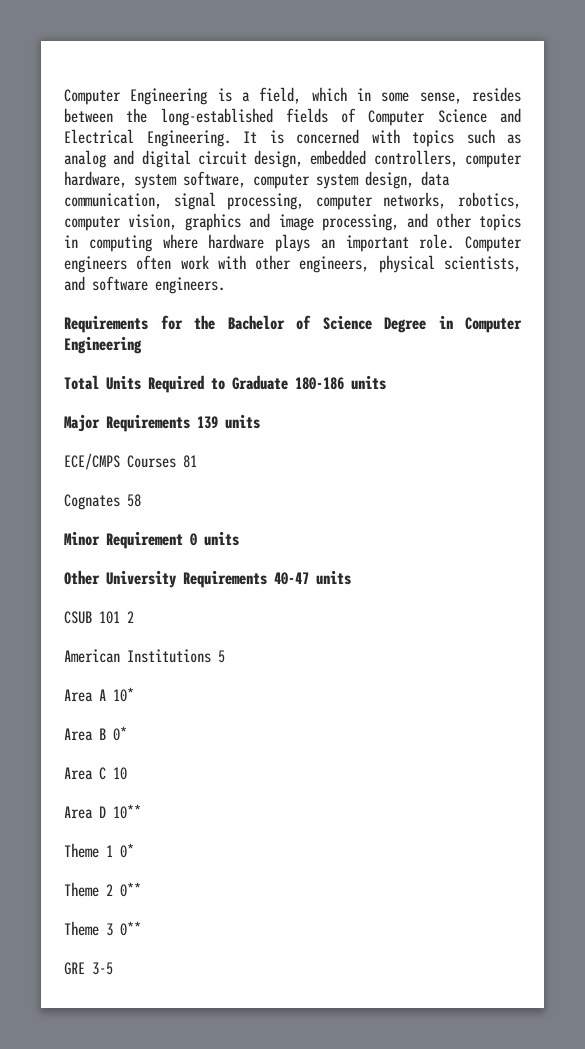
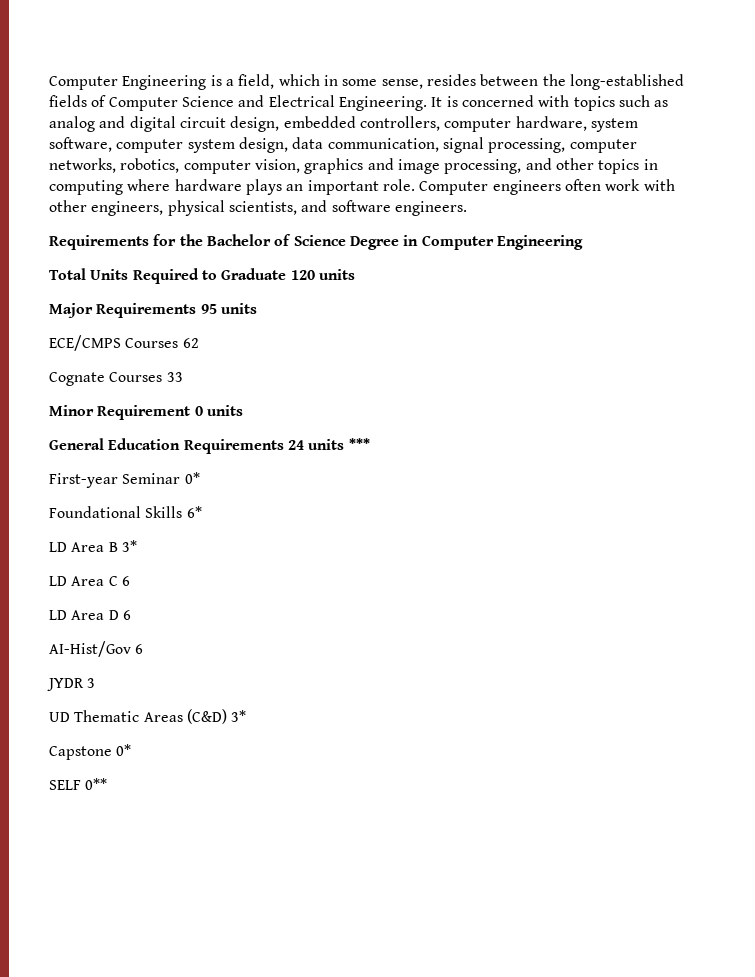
[295,377,344,390] 180-186 -> [290,270,315,280] 120
[197,416,218,429] 139 -> [200,304,217,314] 95
[183,455,197,468] [64,494,141,510] 81 // Cognates 58 -> [182,338,199,348] [49,372,183,386] 62 // Cognate Courses 33
[64,570,351,588] [64,611,134,624] [64,649,225,663] [64,687,134,702] [64,726,127,741] [64,767,127,780] [64,804,141,819] [64,843,134,858] [64,882,141,897] [64,921,141,936] [64,962,113,975] Other University Requirements 40-47 units // CSUB 101 2 // American Institutions 5 // Area A 10* // Area B 0* // Area C 10 // Area D 10** // Theme 1 0* // Theme 2 0** // Theme 3 0** // GRE 3-5 -> [49,438,370,454] [49,472,200,488] [49,506,202,518] [49,540,137,552] [49,576,130,586] [49,610,131,620] [49,641,144,657] [47,678,96,691] [49,709,247,724] [49,744,132,760] [49,778,108,790] General Education Requirements 24 units *** // First-year Seminar 0* // Foundational Skills 6* // LD Area B 3* // LD Area C 6 // LD Area D 6 // AI-Hist/Gov 6 // JYDR 3 // UD Thematic Areas (C&D) 3* // Capstone 0* // SELF 0**

